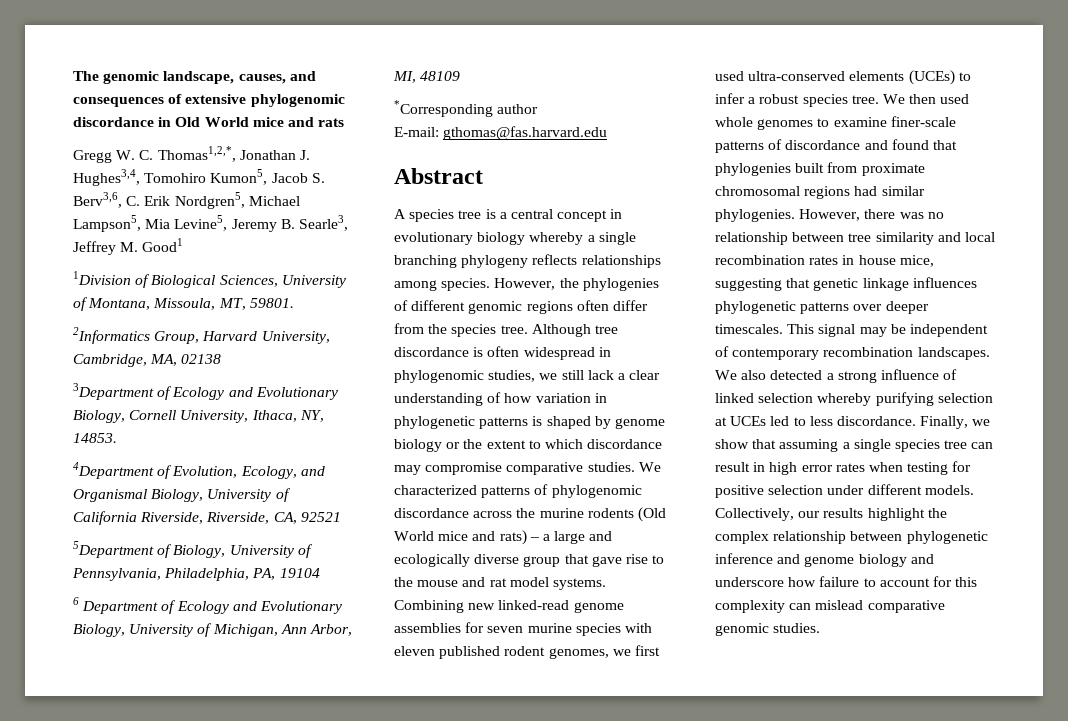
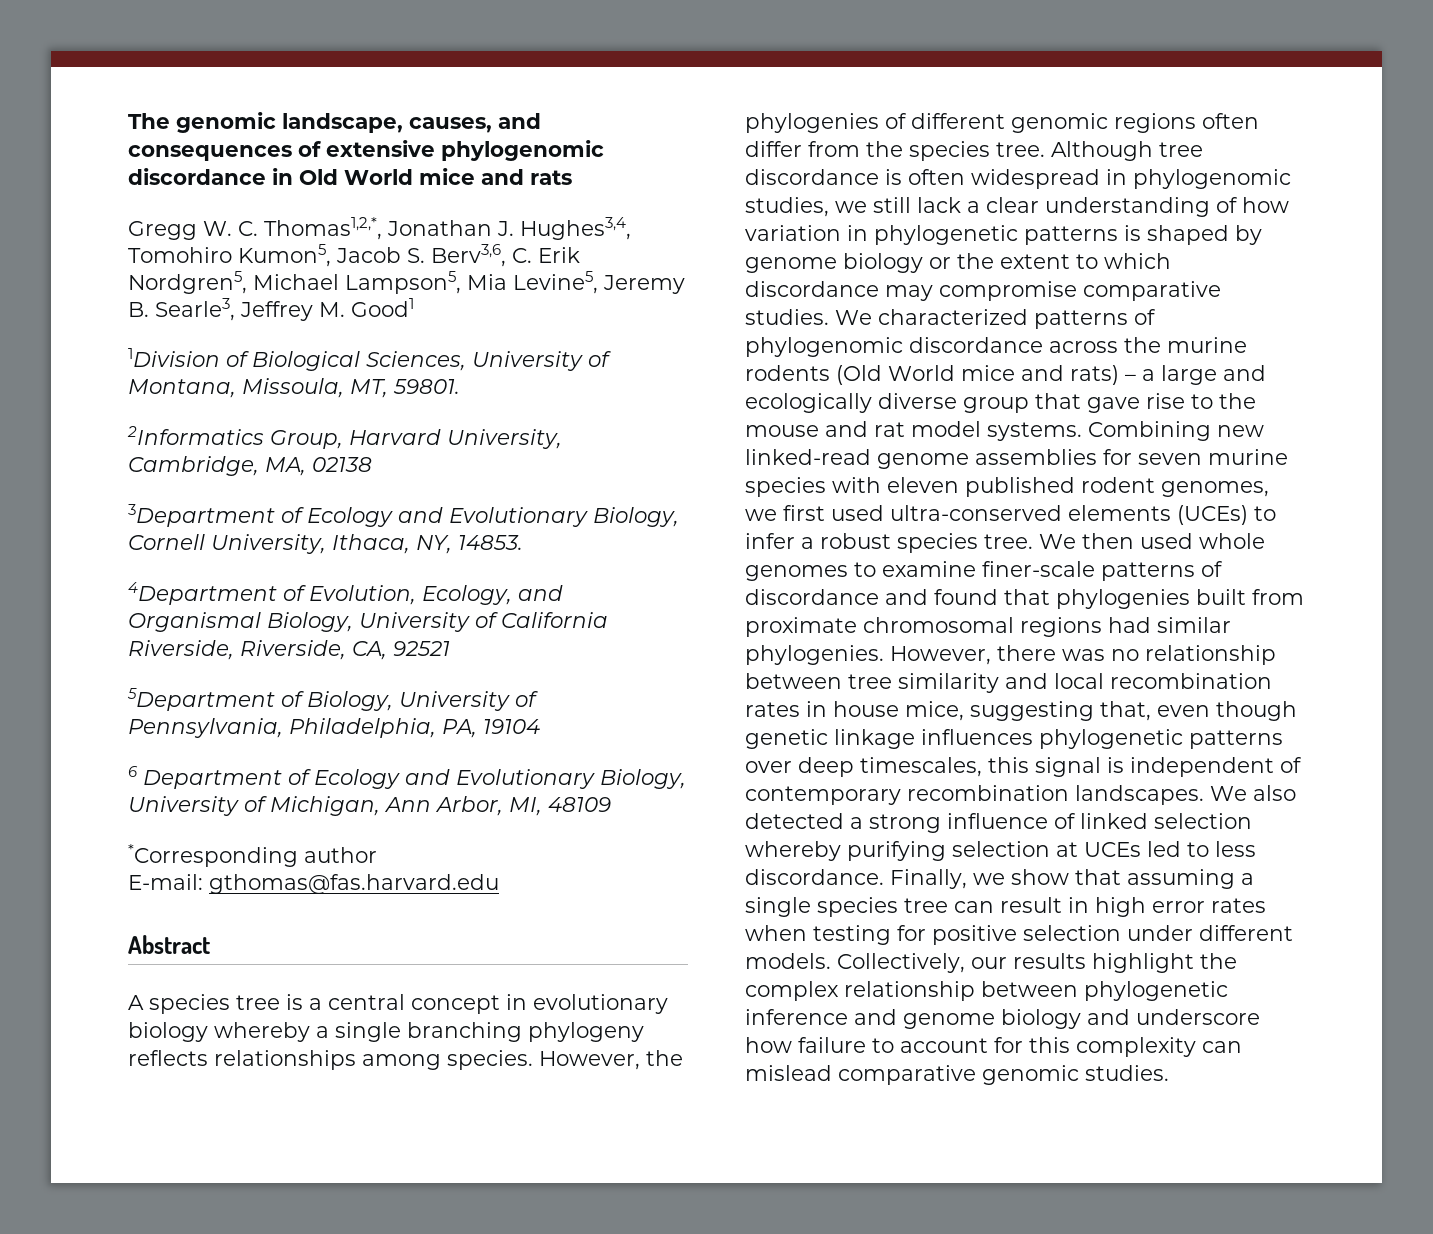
[786,278,811,288] that -> [1100,701,1297,721] that, even though
[885,301,929,314] [715,324,906,337] deeper timescales. This signal may be -> [798,757,1124,777] deep timescales, this signal is

